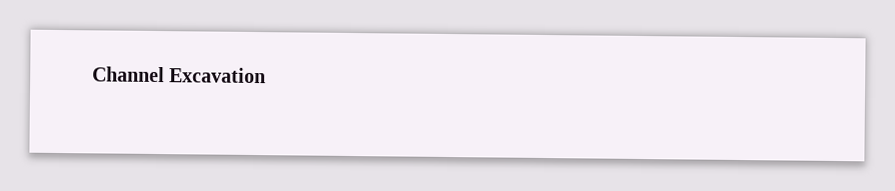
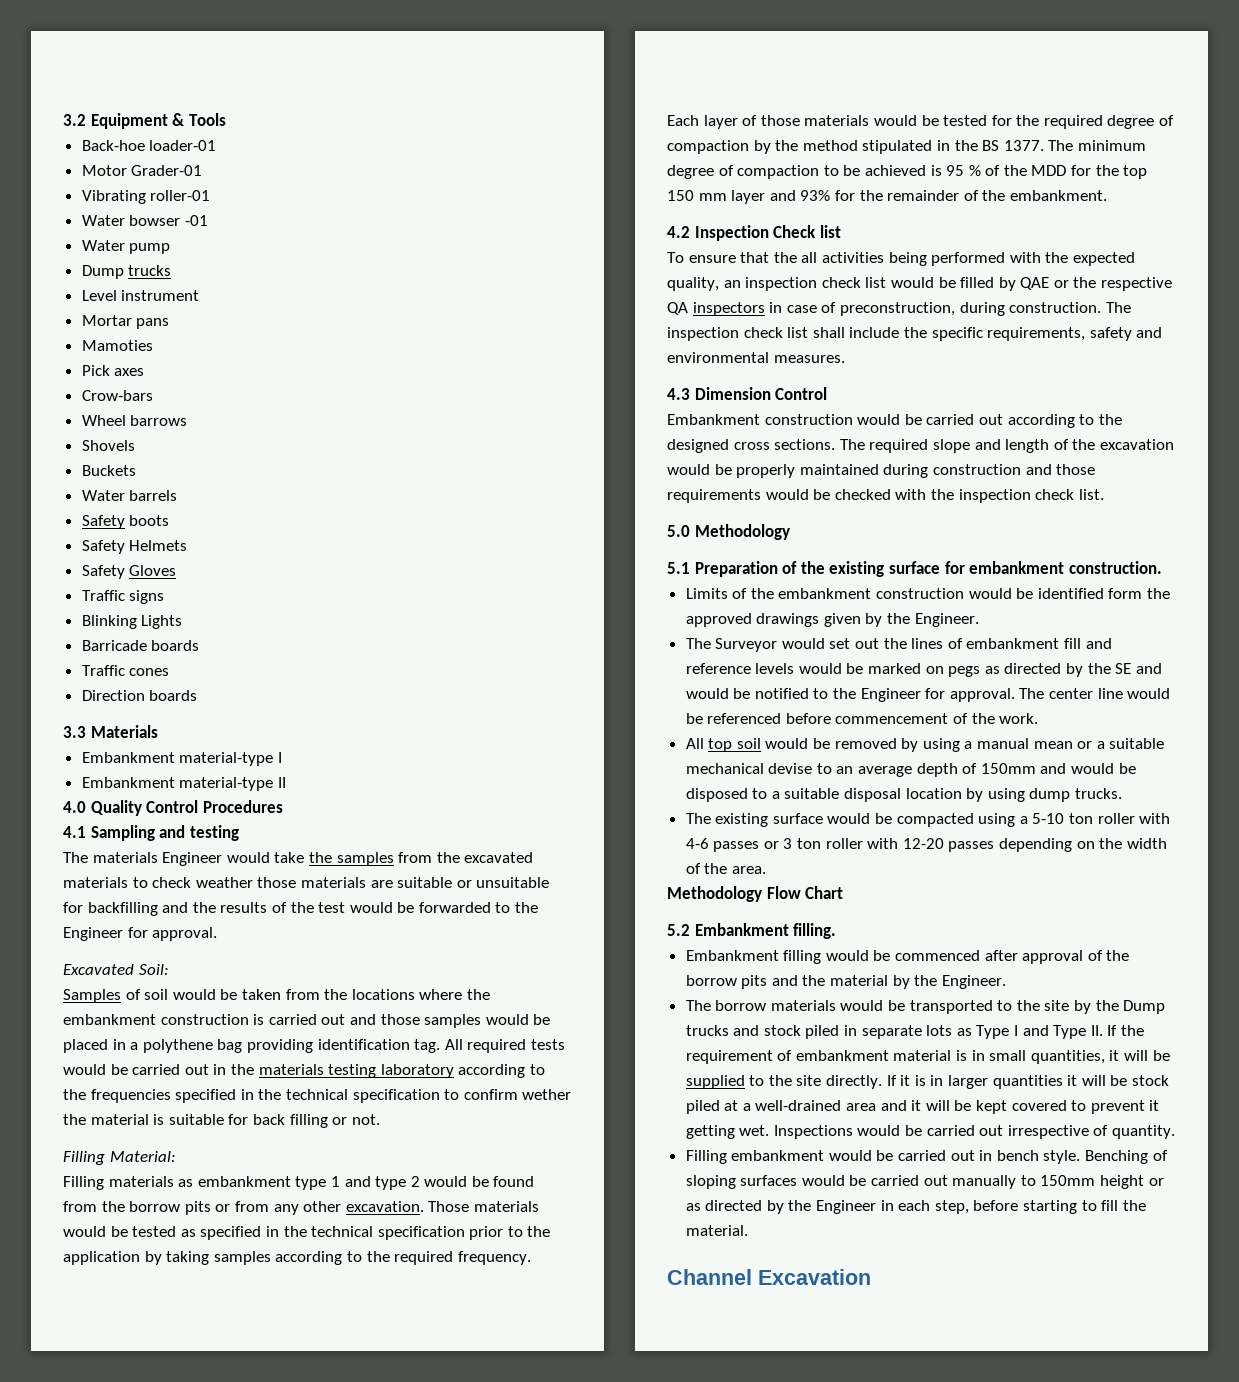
(92, 74) none -> [63,113,226,129] [81,140,217,151] [81,165,203,176] [81,190,211,204] [81,215,208,226] [81,240,171,254] [81,265,172,279] [81,290,200,301] [81,315,170,329] [81,340,153,351] [81,365,145,376] [81,390,153,401] [81,415,188,426] [81,440,135,451] [81,465,136,476] [81,490,178,501] [81,515,170,529] [81,540,188,554] [81,565,177,579] [81,590,165,604] [81,615,183,629] [81,640,200,651] [81,665,170,676] [81,690,198,701] [63,725,158,738] [81,752,282,766] [81,777,286,791] [63,800,283,816] [63,825,239,841] [63,852,534,866] [63,877,550,888] [63,902,539,916] [63,927,218,941] [63,964,169,975] [63,989,490,1003] [63,1014,551,1028] [63,1039,565,1053] [63,1064,545,1078] [63,1089,572,1103] [63,1114,380,1128] [63,1151,176,1165] [63,1176,535,1190] [63,1201,539,1215] [63,1226,551,1240] [63,1251,531,1265] [667,115,1175,129] [667,140,1146,154] [667,165,1148,179] [667,190,1107,204] [667,225,841,241] [667,252,1135,266] [667,277,1173,291] [667,302,1131,316] [667,327,1163,341] [667,352,845,363] [667,387,828,400] [667,414,1122,428] [667,439,1174,453] [667,464,1096,478] [667,489,1104,503] [667,524,790,540] [667,561,1162,577] [685,588,1171,599] [685,613,979,627] [685,638,1112,652] [685,663,1162,677] [685,688,1171,702] [685,713,1039,724] [685,738,1165,752] [685,763,1136,777] [685,788,1123,802] [685,813,1171,827] [685,838,1167,852] [685,863,766,874] [667,886,844,902] [667,923,837,939] [685,950,1130,964] [685,975,1006,989] [685,1000,1166,1014] [685,1025,1144,1039] [685,1050,1170,1064] [685,1075,1169,1089] [685,1100,1160,1114] [685,1125,1176,1139] [685,1150,1168,1164] [685,1175,1164,1189] [685,1200,1146,1214] [685,1225,748,1236] 3.2 Equipment & Tools // Back-hoe loader-01 // Motor Grader-01 // Vibrating roller-01 // Water bowser -01 // Water pump // Dump trucks // Level instrument // Mortar pans // Mamoties // Pick axes // Crow-bars // Wheel barrows // Shovels // Buckets // Water barrels // Safety boots // Safety Helmets // Safety Gloves // Traffic signs // Blinking Lights // Barricade boards // Traffic cones // Direction boards // 3.3 Materials // Embankment material-type I // Embankment material-type II // 4.0 Quality Control Procedures // 4.1 Sampling and testing // The materials Engineer would take the samples from the excavated materials to check weather those materials are suitable or unsuitable for backfilling and the results of the test would be forwarded to the Engineer for approval. // Excavated Soil: // Samples of soil would be taken from the locations where the embankment construction is carried out and those samples would be placed in a polythene bag providing identification tag. All required tests would be carried out in the materials testing laboratory according to the frequencies specified in the technical specification to confirm wether the material is suitable for back filling or not. // Filling Material: // Filling materials as embankment type 1 and type 2 would be found from the borrow pits or from any other excavation. Those materials would be tested as specified in the technical specification prior to the application by taking samples according to the required frequency. // Each layer of those materials would be tested for the required degree of compaction by the method stipulated in the BS 1377. The minimum degree of compaction to be achieved is 95 % of the MDD for the top 150 mm layer and 93% for the remainder of the embankment. // 4.2 Inspection Check list // To ensure that the all activities being performed with the expected quality, an inspection check list would be filled by QAE or the respective QA inspectors in case of preconstruction, during construction. The inspection check list shall include the specific requirements, safety and environmental measures. // 4.3 Dimension Control // Embankment construction would be carried out according to the designed cross sections. The required slope and length of the excavation would be properly maintained during construction and those requirements would be checked with the inspection check list. // 5.0 Methodology // 5.1 Preparation of the existing surface for embankment construction. // Limits of the embankment construction would be identified form the approved drawings given by the Engineer. // The Surveyor would set out the lines of embankment fill and reference levels would be marked on pegs as directed by the SE and would be notified to the Engineer for approval. The center line would be referenced before commencement of the work. // All top soil would be removed by using a manual mean or a suitable mechanical devise to an average depth of 150mm and would be disposed to a suitable disposal location by using dump trucks. // The existing surface would be compacted using a 5-10 ton roller with 4-6 passes or 3 ton roller with 12-20 passes depending on the width of the area. // Methodology Flow Chart // 5.2 Embankment filling. // Embankment filling would be commenced after approval of the borrow pits and the material by the Engineer. // The borrow materials would be transported to the site by the Dump trucks and stock piled in separate lots as Type I and Type II. If the requirement of embankment material is in small quantities, it will be supplied to the site directly. If it is in larger quantities it will be stock piled at a well-drained area and it will be kept covered to prevent it getting wet. Inspections would be carried out irrespective of quantity. // Filling embankment would be carried out in bench style. Benching of sloping surfaces would be carried out manually to 150mm height or as directed by the Engineer in each step, before starting to fill the material. //

